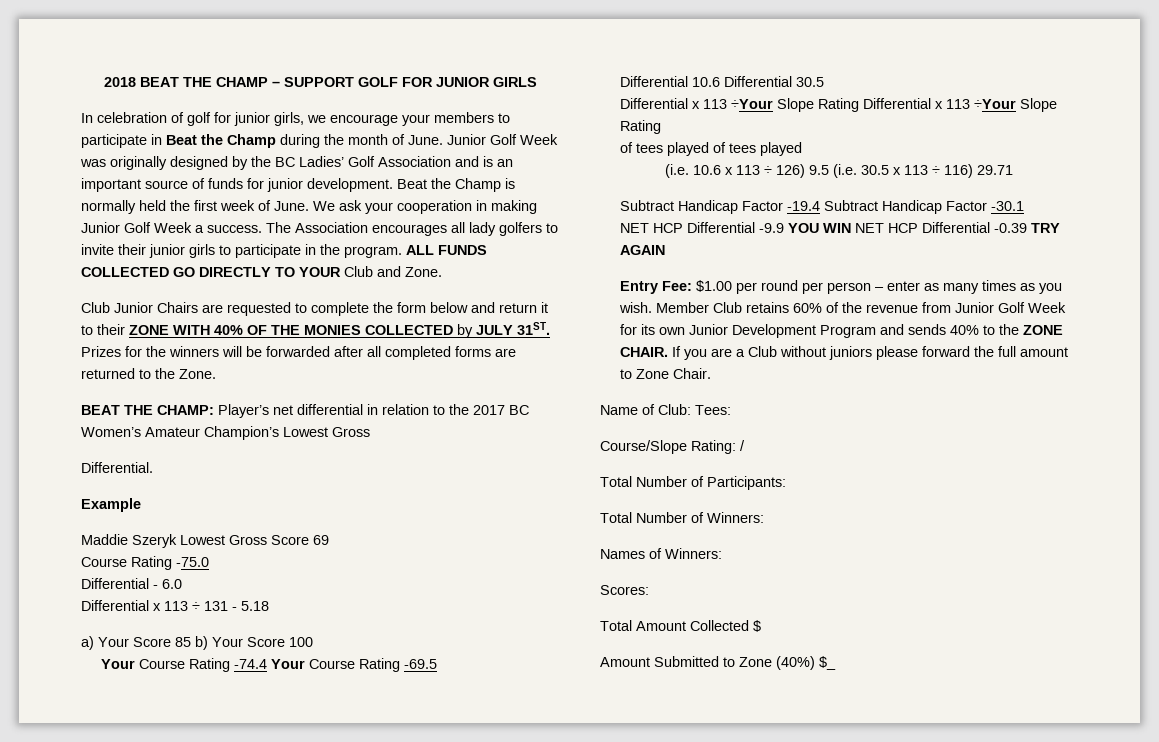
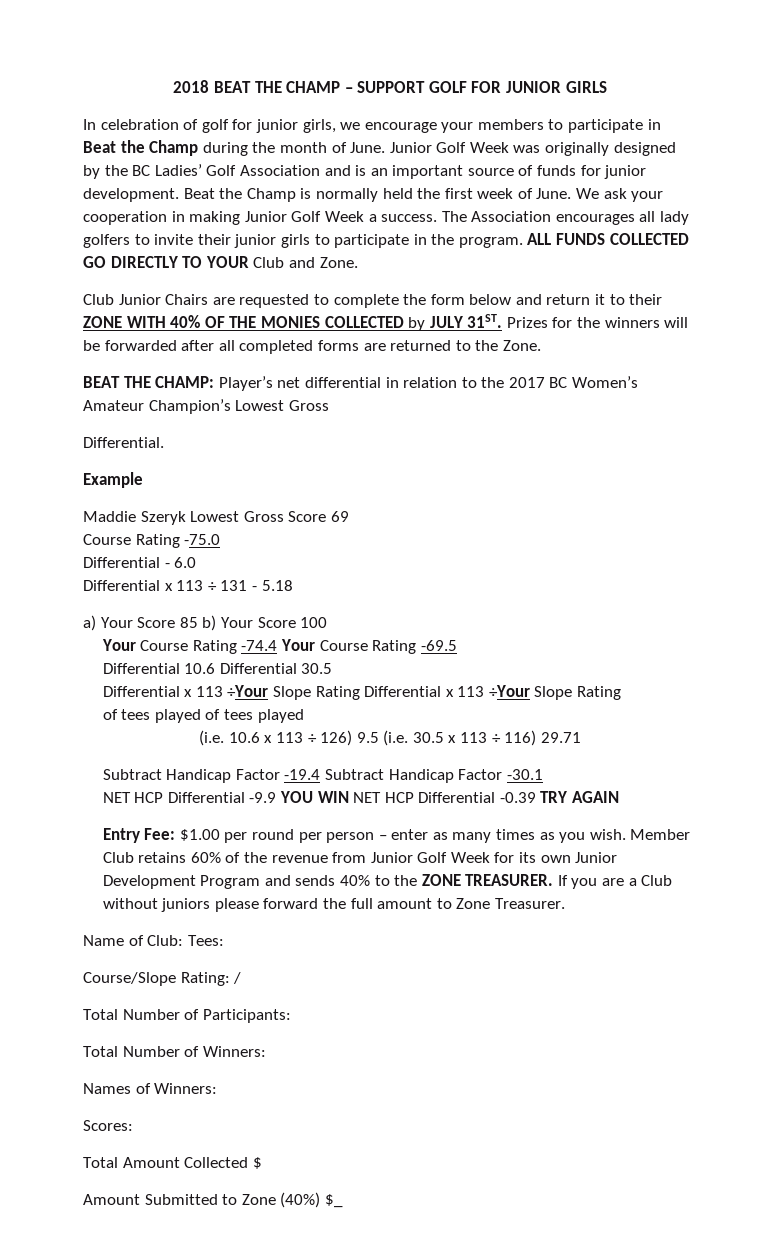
[619,347,668,357] CHAIR. -> [465,874,554,886] TREASURER.
[672,368,711,379] Chair. -> [494,898,565,909] Treasurer.

